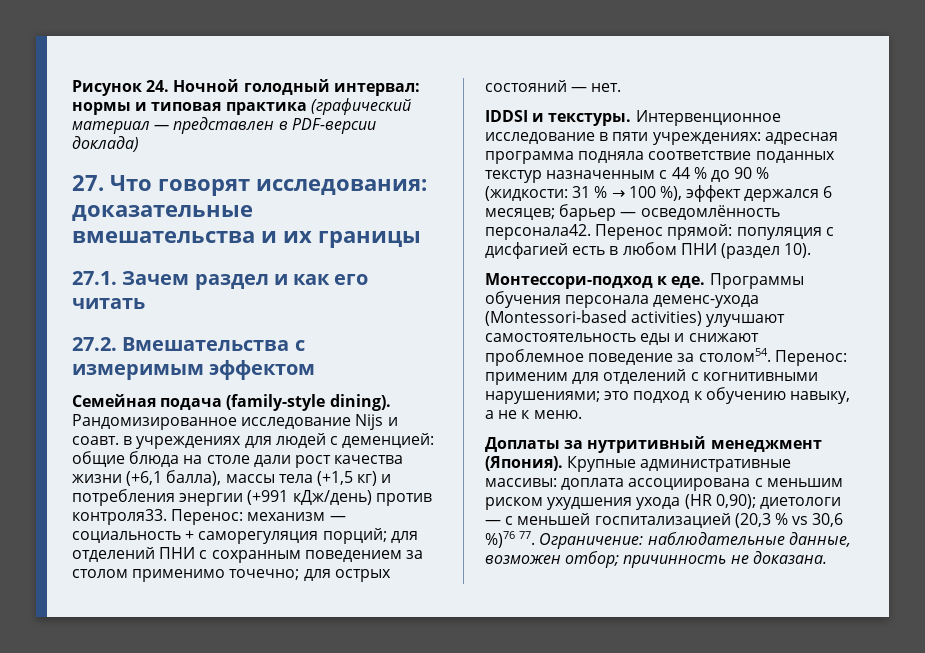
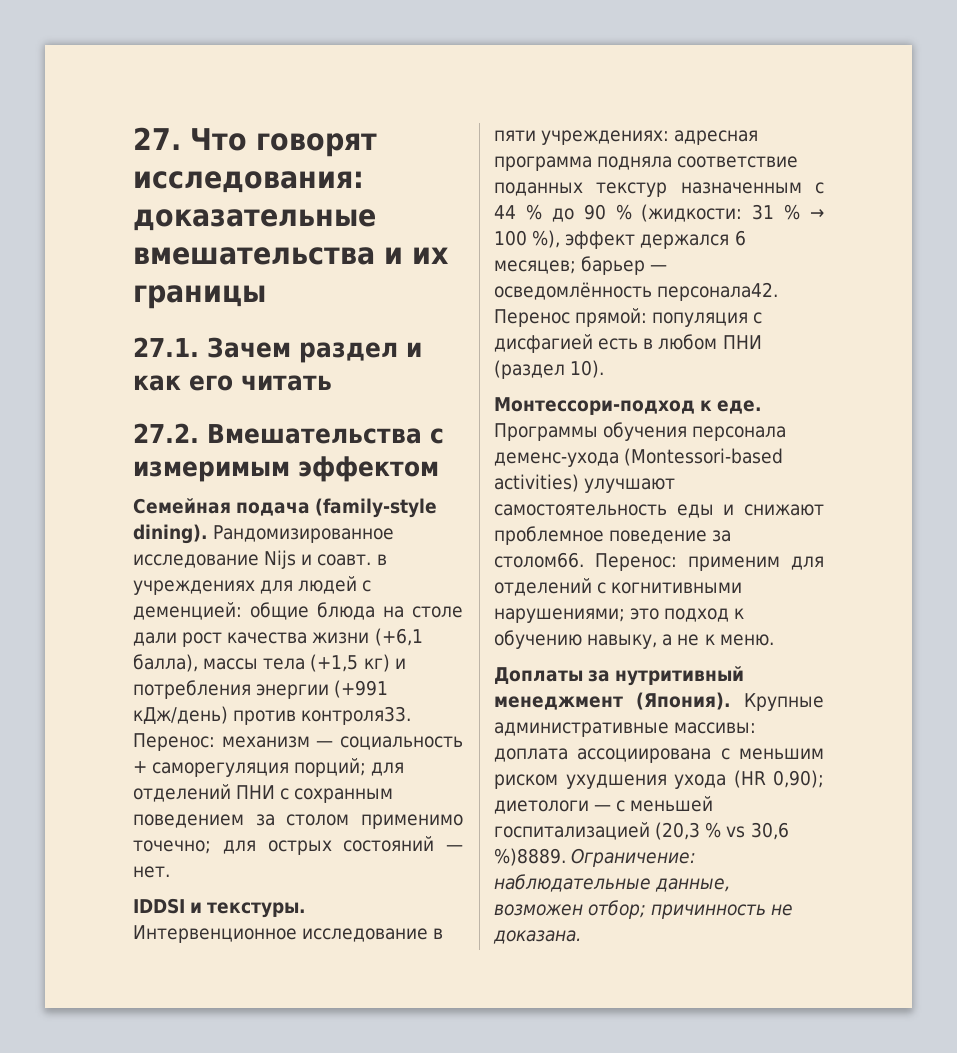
[72,79,420,96] [72,98,411,115] [72,117,376,134] [72,136,139,152] Рисунок 24. Ночной голодный интервал: нормы и типовая практика (графический материал — представлен в PDF-версии доклада) // -> (133, 138) none
[698,348,771,362] столом54. -> [494,552,584,568] столом66.
[485,531,536,548] %)76 77. -> [494,848,566,866] %)8889.

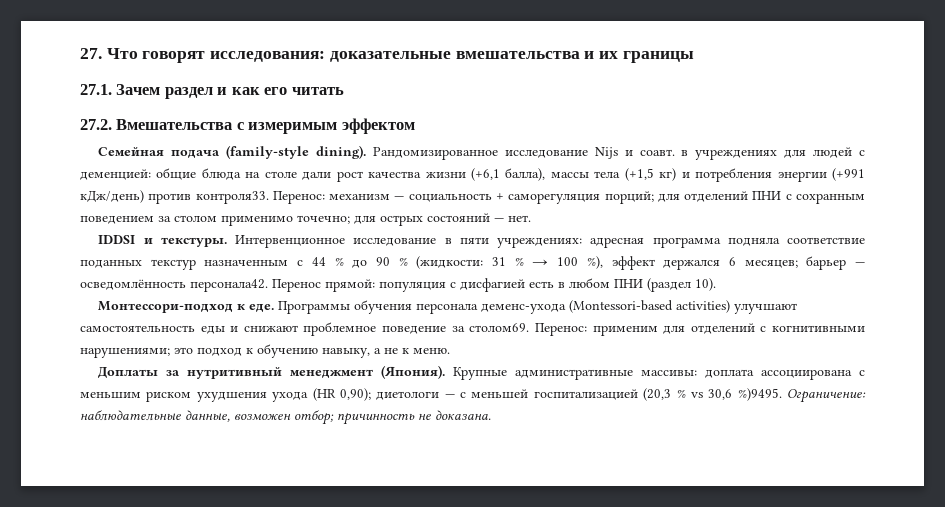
[494,552,584,568] столом66. -> [469,323,530,332] столом69.
[494,848,566,866] %)8889. -> [737,388,782,401] %)9495.

